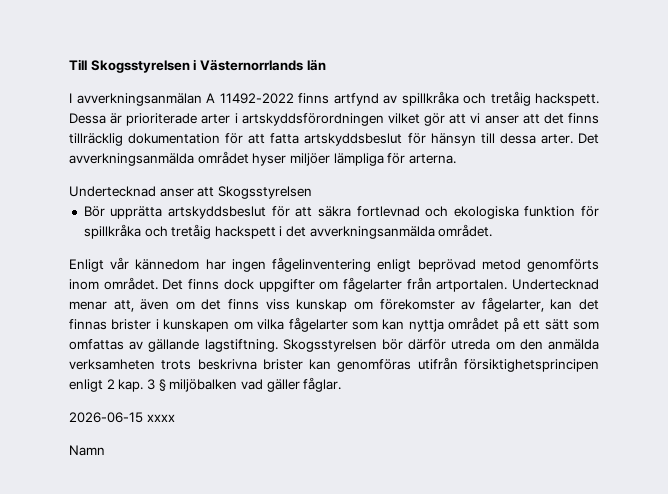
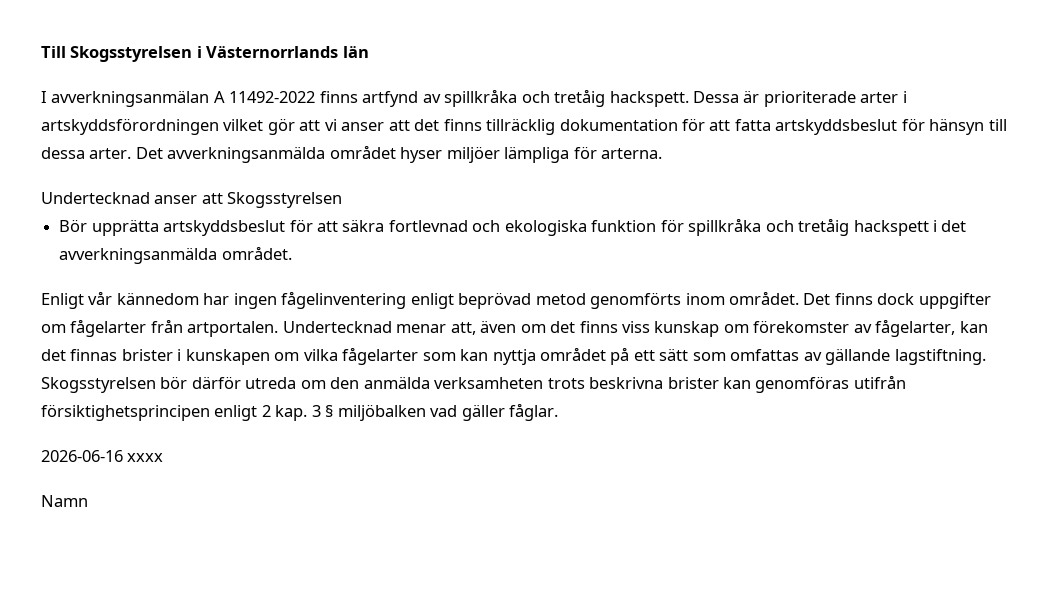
[69,412,143,423] 2026-06-15 -> [41,450,123,462] 2026-06-16

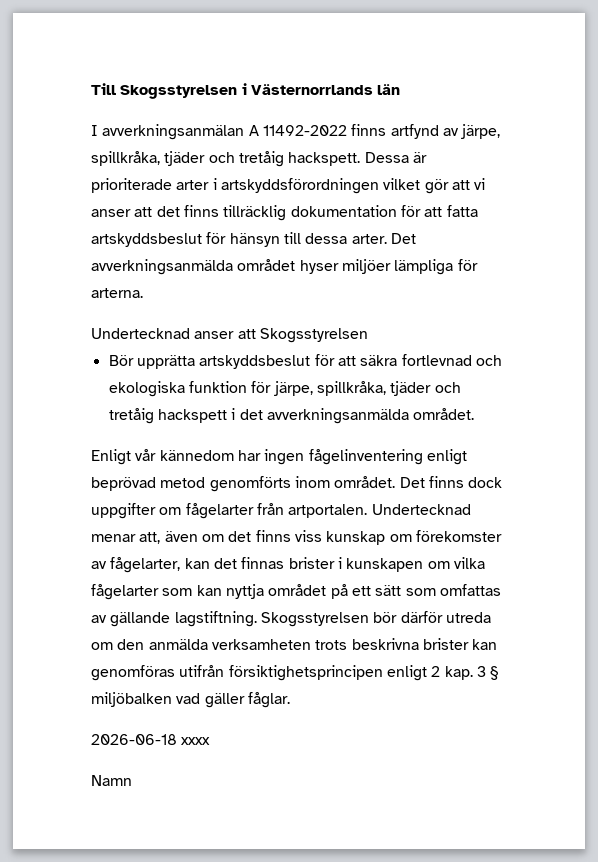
[444,89,518,107] spillkråka -> [461,124,501,139] [91,151,206,166] järpe, spillkråka, tjäder
[688,218,762,236] spillkråka -> [273,381,432,396] järpe, spillkråka, tjäder
[41,450,123,462] 2026-06-16 -> [91,734,177,745] 2026-06-18

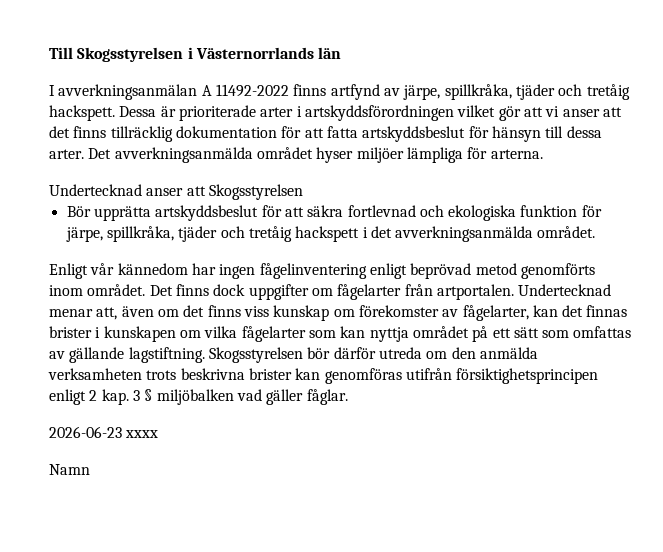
[91,734,177,745] 2026-06-18 -> [49,426,122,438] 2026-06-23

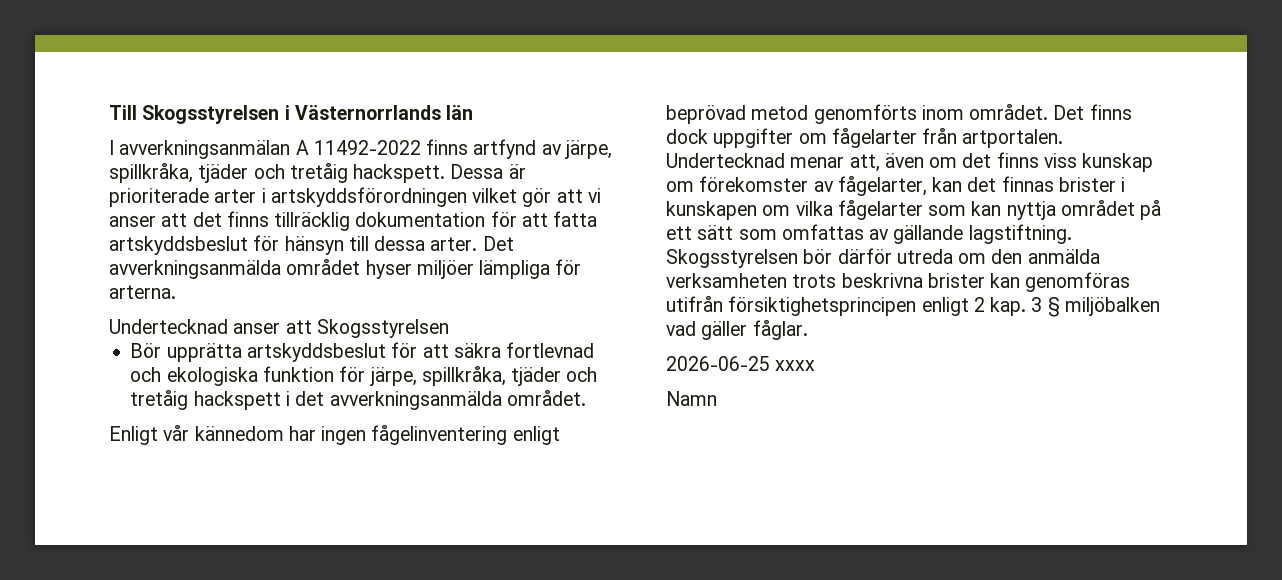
[49,426,122,438] 2026-06-23 -> [666,356,770,371] 2026-06-25

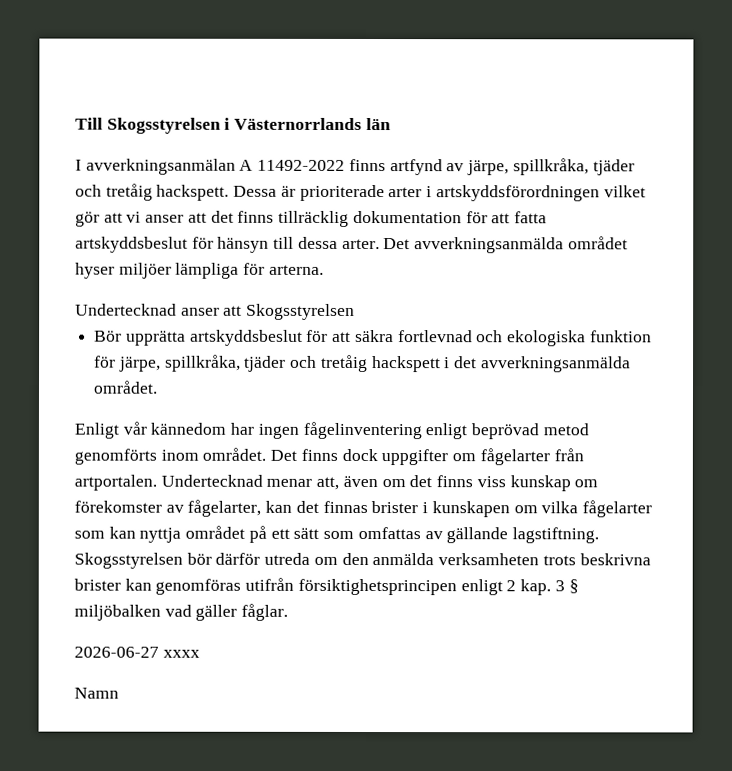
[666,356,770,371] 2026-06-25 -> [74,646,159,658] 2026-06-27

